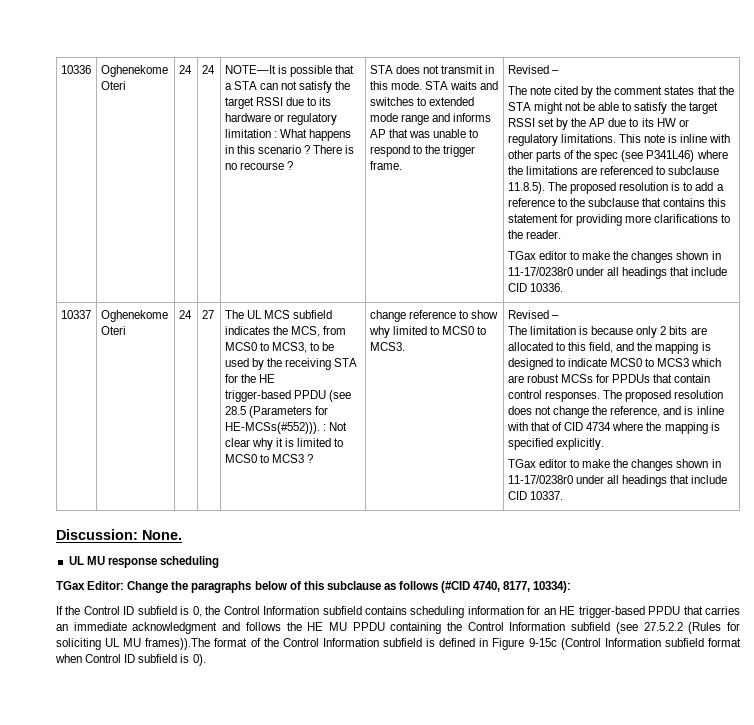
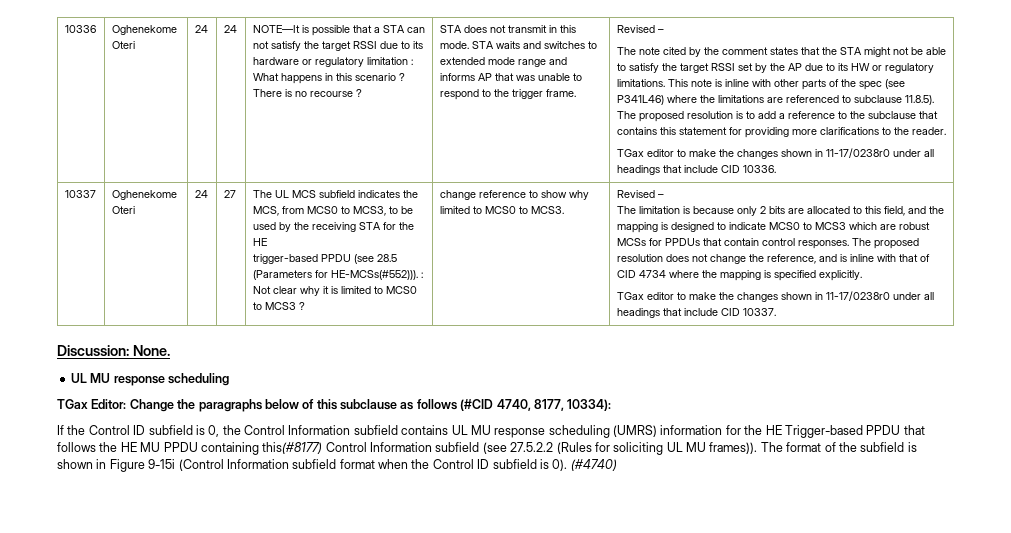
[410,606,740,618] [56,622,241,634] scheduling information for an HE trigger-based PPDU that carries an immediate acknowledgment and -> [451,425,925,438] UL MU response scheduling (UMRS) information for the HE Trigger-based PPDU that
[447,622,463,631] the -> [262,442,323,454] this(#8177)
[145,638,211,650] frames)).The -> [709,442,783,454] frames)). The
[282,638,476,647] Control Information subfield is defined -> [860,442,917,452] [57,459,93,469] subfield is shown
[528,638,557,647] 9-15c -> [148,459,176,469] 9-15i
(82, 658) none -> [411,459,430,469] the
(206, 660) none -> [570,459,617,471] (#4740)

